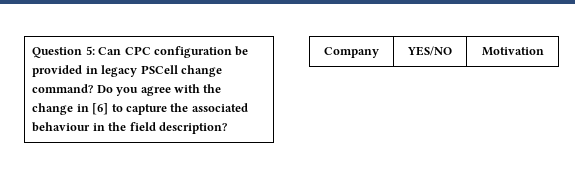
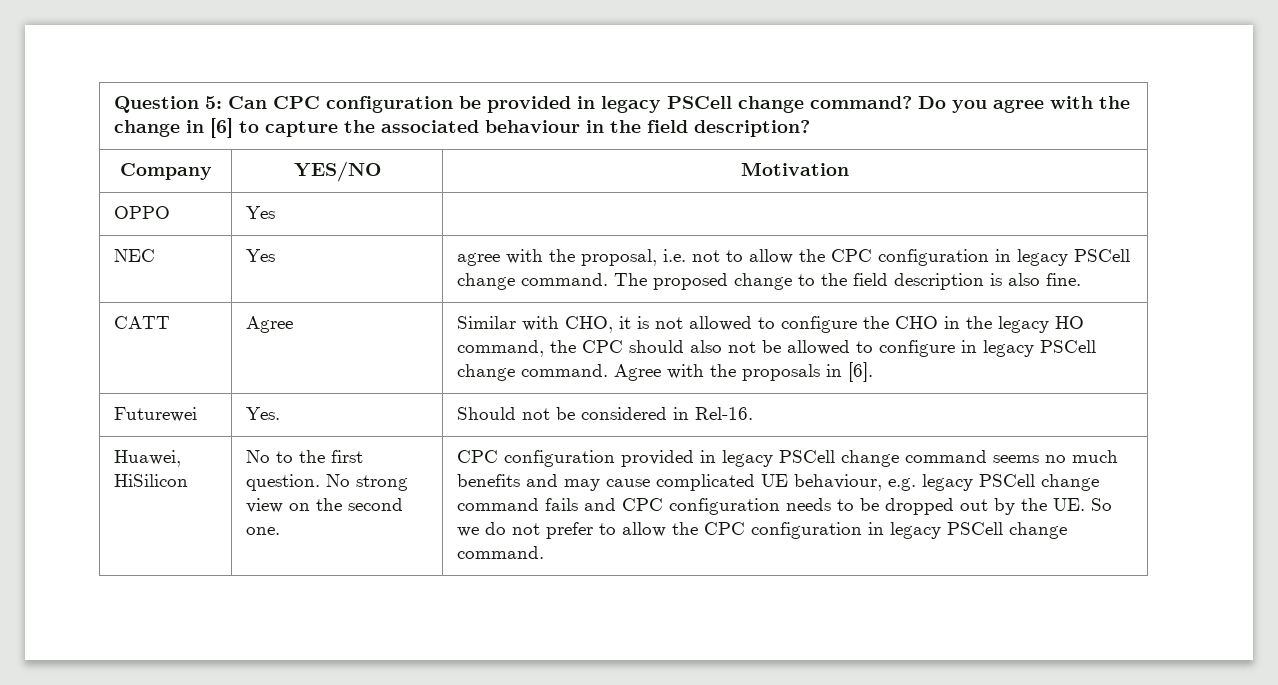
(544, 51) none -> [114,206,171,219] [246,206,276,219] [114,249,156,262] [246,249,276,262] [457,249,1131,266] [457,273,1082,290] [114,316,171,329] [246,316,294,333] [457,316,1085,333] [457,340,1097,357] [457,362,874,382] [114,407,198,422] [246,407,281,420] [457,407,754,420] [114,450,182,467] [114,474,189,487] [246,450,364,463] [246,474,409,491] [246,498,404,513] [246,527,281,535] [457,450,1119,467] [457,474,1100,491] [457,498,1113,515] [457,522,1068,539] [457,546,545,559] // OPPO | Yes | // NEC | Yes | agree with the proposal, i.e. not to allow the CPC configuration in legacy PSCell change command. The proposed change to the field description is also fine. // CATT | Agree | Similar with CHO, it is not allowed to configure the CHO in the legacy HO command, the CPC should also not be allowed to configure in legacy PSCell change command. Agree with the proposals in [6]. // Futurewei | Yes. | Should not be considered in Rel-16. // Huawei, HiSilicon | No to the first question. No strong view on the second one. | CPC configuration provided in legacy PSCell change command seems no much benefits and may cause complicated UE behaviour, e.g. legacy PSCell change command fails and CPC configuration needs to be dropped out by the UE. So we do not prefer to allow the CPC configuration in legacy PSCell change command.

